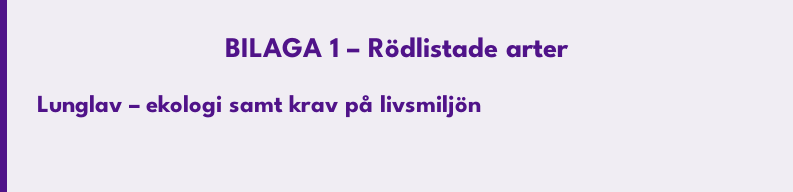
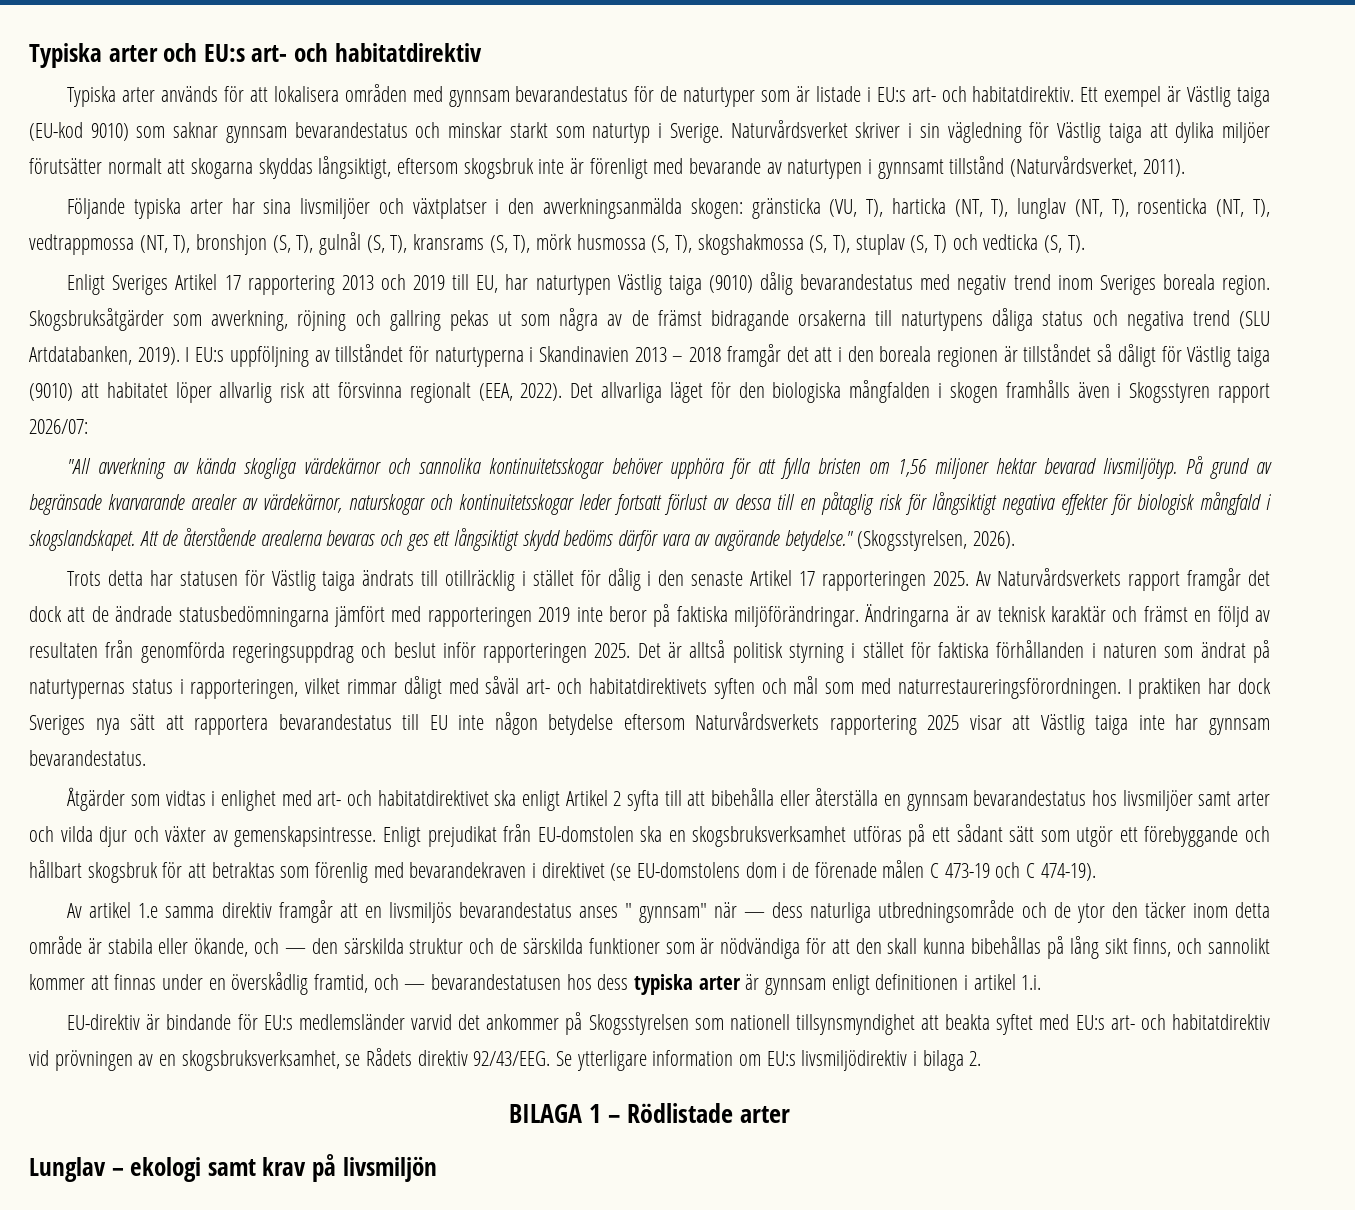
(225, 47) none -> [29,43,482,68] [67,84,1270,107] [29,120,1270,143] [29,156,1185,179] [67,198,1270,219] [29,232,1085,255] [67,272,1270,295] [29,308,1271,331] [29,344,1270,367] [29,380,1270,403] [29,419,88,434] [67,456,1272,479] [29,492,1271,515] [29,528,1016,551] [67,568,1270,591] [29,604,1270,627] [29,640,1271,663] [29,676,1272,699] [29,712,1271,735] [29,750,146,766] [67,787,1271,811] [29,824,1270,847] [29,860,1096,883] [67,900,1270,923] [29,936,1271,959] [29,972,1042,995] [67,1012,1270,1035] [29,1048,982,1071] Typiska arter och EU:s art- och habitatdirektiv // Typiska arter används för att lokalisera områden med gynnsam bevarandestatus för de naturtyper som är listade i EU:s art- och habitatdirektiv. Ett exempel är Västlig taiga (EU-kod 9010) som saknar gynnsam bevarandestatus och minskar starkt som naturtyp i Sverige. Naturvårdsverket skriver i sin vägledning för Västlig taiga att dylika miljöer förutsätter normalt att skogarna skyddas långsiktigt, eftersom skogsbruk inte är förenligt med bevarande av naturtypen i gynnsamt tillstånd (Naturvårdsverket, 2011). // Följande typiska arter har sina livsmiljöer och växtplatser i den avverkningsanmälda skogen: gränsticka (VU, T), harticka (NT, T), lunglav (NT, T), rosenticka (NT, T), vedtrappmossa (NT, T), bronshjon (S, T), gulnål (S, T), kransrams (S, T), mörk husmossa (S, T), skogshakmossa (S, T), stuplav (S, T) och vedticka (S, T). // Enligt Sveriges Artikel 17 rapportering 2013 och 2019 till EU, har naturtypen Västlig taiga (9010) dålig bevarandestatus med negativ trend inom Sveriges boreala region. Skogsbruksåtgärder som avverkning, röjning och gallring pekas ut som några av de främst bidragande orsakerna till naturtypens dåliga status och negativa trend (SLU Artdatabanken, 2019). I EU:s uppföljning av tillståndet för naturtyperna i Skandinavien 2013 – 2018 framgår det att i den boreala regionen är tillståndet så dåligt för Västlig taiga (9010) att habitatet löper allvarlig risk att försvinna regionalt (EEA, 2022). Det allvarliga läget för den biologiska mångfalden i skogen framhålls även i Skogsstyren rapport 2026/07: // "All avverkning av kända skogliga värdekärnor och sannolika kontinuitetsskogar behöver upphöra för att fylla bristen om 1,56 miljoner hektar bevarad livsmiljötyp. På grund av begränsade kvarvarande arealer av värdekärnor, naturskogar och kontinuitetsskogar leder fortsatt förlust av dessa till en påtaglig risk för långsiktigt negativa effekter för biologisk mångfald i skogslandskapet. Att de återstående arealerna bevaras och ges ett långsiktigt skydd bedöms därför vara av avgörande betydelse." (Skogsstyrelsen, 2026). // Trots detta har statusen för Västlig taiga ändrats till otillräcklig i stället för dålig i den senaste Artikel 17 rapporteringen 2025. Av Naturvårdsverkets rapport framgår det dock att de ändrade statusbedömningarna jämfört med rapporteringen 2019 inte beror på faktiska miljöförändringar. Ändringarna är av teknisk karaktär och främst en följd av resultaten från genomförda regeringsuppdrag och beslut inför rapporteringen 2025. Det är alltså politisk styrning i stället för faktiska förhållanden i naturen som ändrat på naturtypernas status i rapporteringen, vilket rimmar dåligt med såväl art- och habitatdirektivets syften och mål som med naturrestaureringsförordningen. I praktiken har dock Sveriges nya sätt att rapportera bevarandestatus till EU inte någon betydelse eftersom Naturvårdsverkets rapportering 2025 visar att Västlig taiga inte har gynnsam bevarandestatus. // Åtgärder som vidtas i enlighet med art- och habitatdirektivet ska enligt Artikel 2 syfta till att bibehålla eller återställa en gynnsam bevarandestatus hos livsmiljöer samt arter och vilda djur och växter av gemenskapsintresse. Enligt prejudikat från EU-domstolen ska en skogsbruksverksamhet utföras på ett sådant sätt som utgör ett förebyggande och hållbart skogsbruk för att betraktas som förenlig med bevarandekraven i direktivet (se EU-domstolens dom i de förenade målen C 473-19 och C 474-19). // Av artikel 1.e samma direktiv framgår att en livsmiljös bevarandestatus anses " gynnsam" när — dess naturliga utbredningsområde och de ytor den täcker inom detta område är stabila eller ökande, och — den särskilda struktur och de särskilda funktioner som är nödvändiga för att den skall kunna bibehållas på lång sikt finns, och sannolikt kommer att finnas under en överskådlig framtid, och — bevarandestatusen hos dess typiska arter är gynnsam enligt definitionen i artikel 1.i. // EU-direktiv är bindande för EU:s medlemsländer varvid det ankommer på Skogsstyrelsen som nationell tillsynsmyndighet att beakta syftet med EU:s art- och habitatdirektiv vid prövningen av en skogsbruksverksamhet, se Rådets direktiv 92/43/EEG. Se ytterligare information om EU:s livsmiljödirektiv i bilaga 2. //

